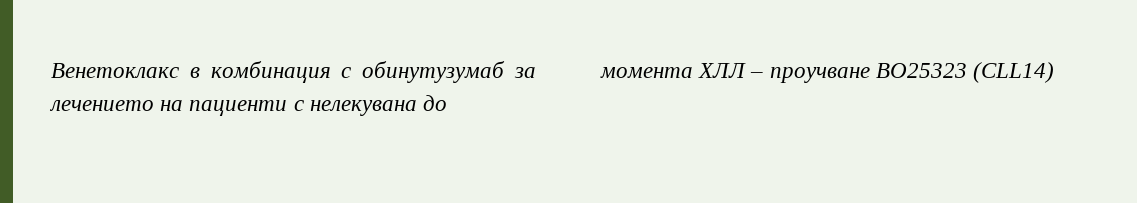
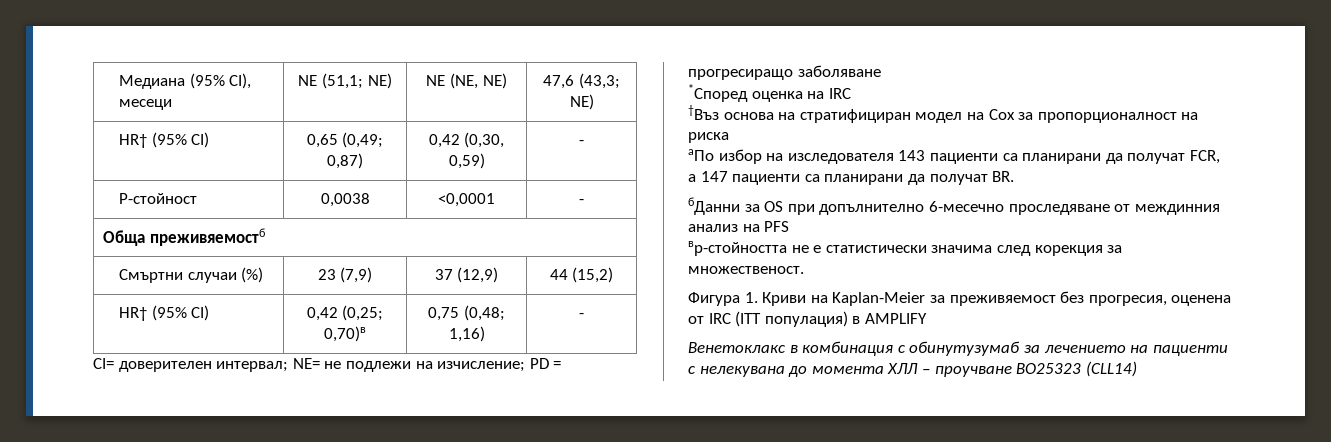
(51, 70) none -> [119,73,252,89] [119,99,173,110] [298,73,392,89] [426,73,507,89] [543,73,620,89] [569,94,594,110] [119,132,210,148] [306,132,384,148] [327,153,363,169] [428,132,505,148] [448,153,485,169] [579,140,584,145] [119,193,198,204] [320,193,370,207] [438,193,495,207] [579,199,584,204] [102,228,265,246] [119,267,264,283] [317,267,373,283] [434,267,499,283] [549,267,614,283] [119,305,210,321] [306,305,384,321] [324,326,366,342] [428,305,505,321] [448,326,485,342] [579,313,584,318] [93,358,562,372] [688,65,881,80] [688,84,851,102] [688,105,1199,123] [688,132,729,143] [688,149,1220,164] [688,171,1015,185] [688,197,1220,215] [688,221,790,232] [688,241,1123,256] [688,266,804,274] [688,291,1232,306] [688,311,927,327] Медиана (95% CI), месеци | NE (51,1; NE) | NE (NE, NE) | 47,6 (43,3; NE) // HR† (95% CI) | 0,65 (0,49; 0,87) | 0,42 (0,30, 0,59) | - // P-стойност | 0,0038 | ˂0,0001 | - // Обща преживяемостб // Смъртни случаи (%) | 23 (7,9) | 37 (12,9) | 44 (15,2) // HR† (95% CI) | 0,42 (0,25; 0,70)в | 0,75 (0,48; 1,16) | - // CI= доверителен интервал; NE= не подлежи на изчисление; PD = прогресиращо заболяване // *Според оценка на IRC // †Въз основа на стратифициран модел на Cox за пропорционалност на риска // аПо избор на изследователя 143 пациенти са планирани да получат FCR, а 147 пациенти са планирани да получат BR. // бДанни за OS при допълнително 6-месечно проследяване от междинния анализ на PFS // вp-стойността не е статистически значима след корекция за множественост. // Фигура 1. Криви на Kaplan-Meier за преживяемост без прогресия, оценена от IRC (ITT популация) в AMPLIFY //

